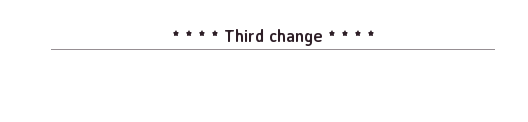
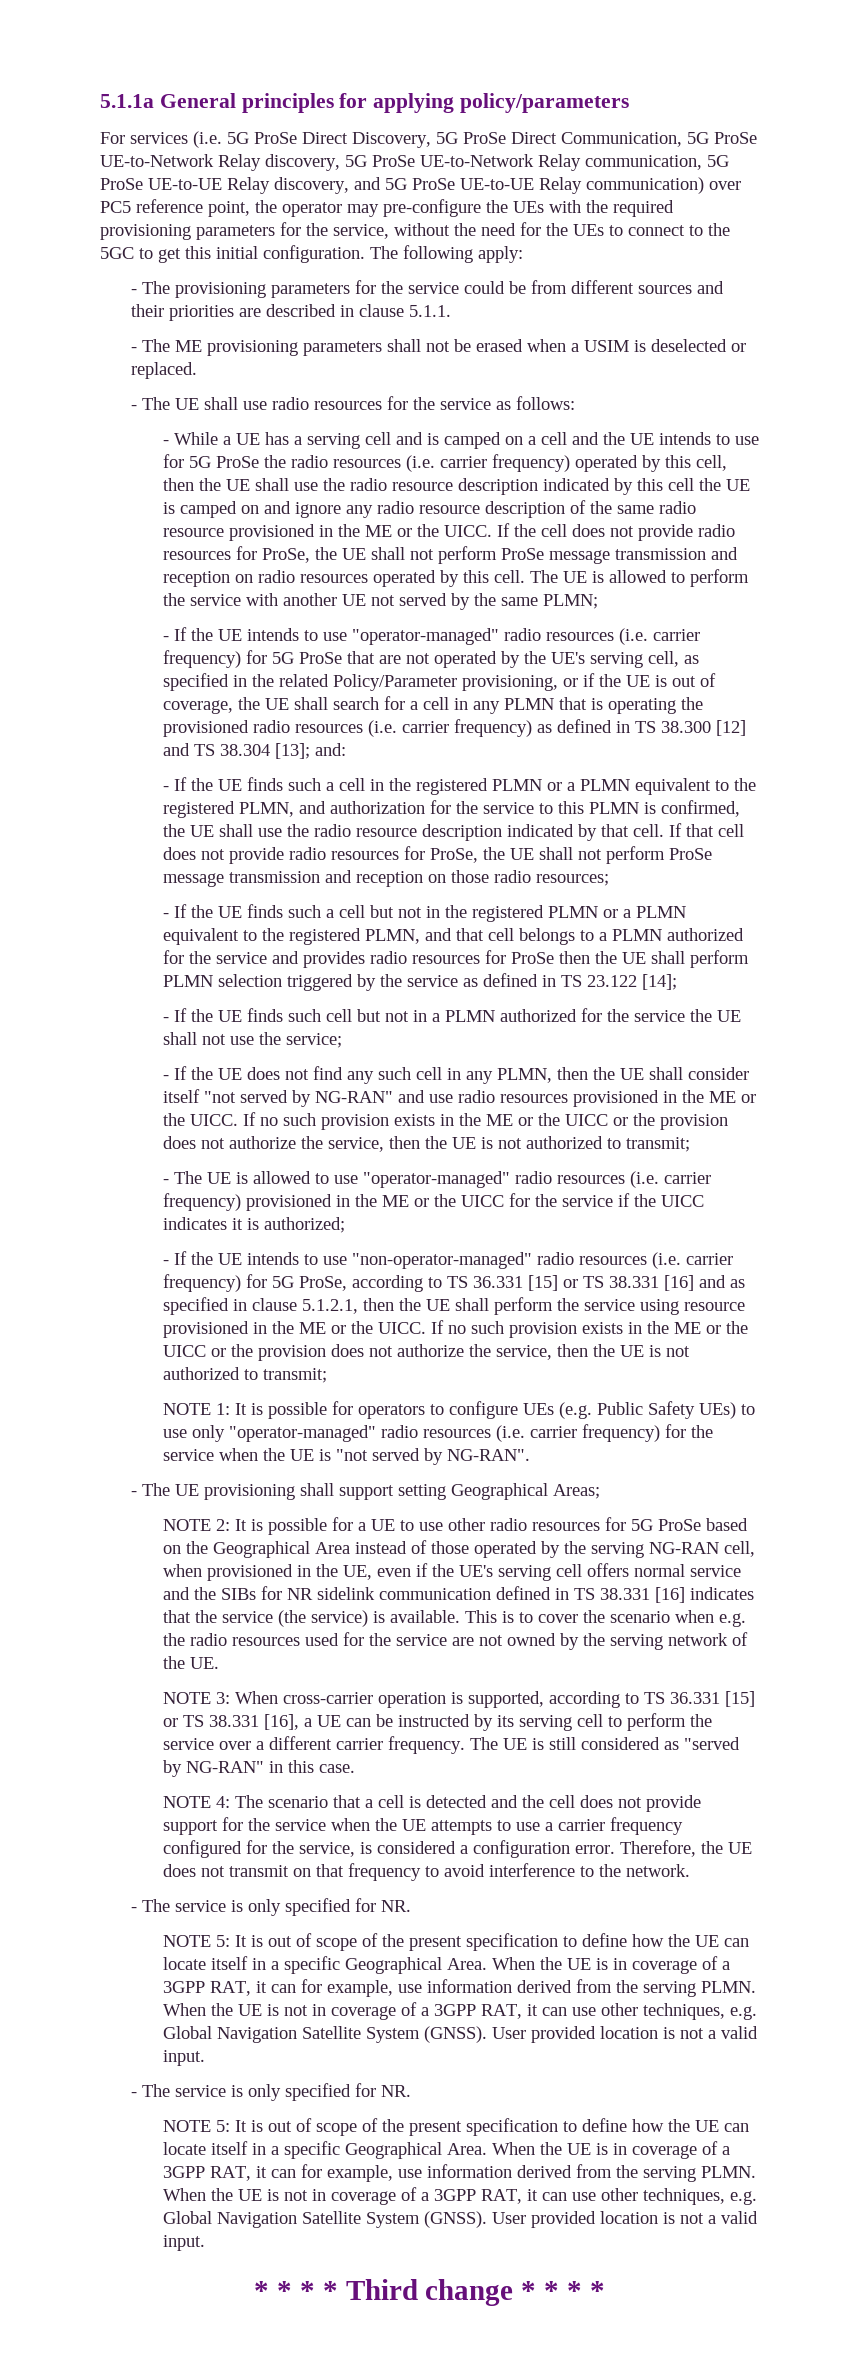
(171, 36) none -> [100,93,630,113] [100,131,757,148] [100,154,729,171] [100,177,741,194] [100,199,674,217] [100,222,730,240] [100,245,523,263] [131,280,725,298] [131,304,452,321] [131,339,747,356] [131,362,198,379] [131,396,576,410] [162,432,759,449] [162,454,727,472] [162,478,750,495] [162,500,696,518] [162,523,735,541] [162,546,738,564] [162,569,749,587] [162,593,598,610] [162,627,700,645] [162,650,699,668] [162,673,716,691] [162,696,703,714] [162,719,746,737] [162,743,346,759] [162,777,756,795] [162,800,740,818] [162,823,744,841] [162,846,712,864] [162,870,609,887] [162,904,686,922] [162,928,744,945] [162,950,749,968] [162,973,677,991] [162,1008,741,1022] [162,1032,342,1048] [162,1066,749,1084] [162,1089,756,1107] [162,1112,728,1130] [162,1136,690,1152] [162,1171,711,1188] [162,1193,704,1211] [162,1217,345,1233] [162,1251,733,1269] [162,1274,745,1292] [162,1297,745,1315] [162,1320,748,1338] [162,1344,690,1361] [162,1367,327,1383] [162,1401,755,1419] [162,1424,713,1442] [162,1448,530,1465] [131,1483,601,1500] [162,1517,748,1535] [162,1540,755,1558] [162,1563,741,1581] [162,1586,754,1603] [162,1610,746,1627] [162,1632,748,1650] [162,1656,219,1669] [162,1691,755,1708] [162,1713,712,1731] [162,1736,740,1754] [162,1760,355,1777] [162,1795,701,1812] [162,1817,683,1835] [162,1840,752,1858] [162,1863,690,1881] [131,1898,412,1916] [162,1933,749,1951] [162,1956,730,1974] [162,1979,756,1997] [162,2002,757,2020] [162,2026,758,2043] [162,2050,205,2066] [131,2083,412,2101] [162,2118,749,2136] [162,2141,730,2159] [162,2164,756,2182] [162,2187,757,2205] [162,2211,758,2228] [162,2235,205,2251] 5.1.1a General principles for applying policy/parameters // For services (i.e. 5G ProSe Direct Discovery, 5G ProSe Direct Communication, 5G ProSe UE-to-Network Relay discovery, 5G ProSe UE-to-Network Relay communication, 5G ProSe UE-to-UE Relay discovery, and 5G ProSe UE-to-UE Relay communication) over PC5 reference point, the operator may pre-configure the UEs with the required provisioning parameters for the service, without the need for the UEs to connect to the 5GC to get this initial configuration. The following apply: // - The provisioning parameters for the service could be from different sources and their priorities are described in clause 5.1.1. // - The ME provisioning parameters shall not be erased when a USIM is deselected or replaced. // - The UE shall use radio resources for the service as follows: // - While a UE has a serving cell and is camped on a cell and the UE intends to use for 5G ProSe the radio resources (i.e. carrier frequency) operated by this cell, then the UE shall use the radio resource description indicated by this cell the UE is camped on and ignore any radio resource description of the same radio resource provisioned in the ME or the UICC. If the cell does not provide radio resources for ProSe, the UE shall not perform ProSe message transmission and reception on radio resources operated by this cell. The UE is allowed to perform the service with another UE not served by the same PLMN; // - If the UE intends to use "operator-managed" radio resources (i.e. carrier frequency) for 5G ProSe that are not operated by the UE's serving cell, as specified in the related Policy/Parameter provisioning, or if the UE is out of coverage, the UE shall search for a cell in any PLMN that is operating the provisioned radio resources (i.e. carrier frequency) as defined in TS 38.300 [12] and TS 38.304 [13]; and: // - If the UE finds such a cell in the registered PLMN or a PLMN equivalent to the registered PLMN, and authorization for the service to this PLMN is confirmed, the UE shall use the radio resource description indicated by that cell. If that cell does not provide radio resources for ProSe, the UE shall not perform ProSe message transmission and reception on those radio resources; // - If the UE finds such a cell but not in the registered PLMN or a PLMN equivalent to the registered PLMN, and that cell belongs to a PLMN authorized for the service and provides radio resources for ProSe then the UE shall perform PLMN selection triggered by the service as defined in TS 23.122 [14]; // - If the UE finds such cell but not in a PLMN authorized for the service the UE shall not use the service; // - If the UE does not find any such cell in any PLMN, then the UE shall consider itself "not served by NG-RAN" and use radio resources provisioned in the ME or the UICC. If no such provision exists in the ME or the UICC or the provision does not authorize the service, then the UE is not authorized to transmit; // - The UE is allowed to use "operator-managed" radio resources (i.e. carrier frequency) provisioned in the ME or the UICC for the service if the UICC indicates it is authorized; // - If the UE intends to use "non-operator-managed" radio resources (i.e. carrier frequency) for 5G ProSe, according to TS 36.331 [15] or TS 38.331 [16] and as specified in clause 5.1.2.1, then the UE shall perform the service using resource provisioned in the ME or the UICC. If no such provision exists in the ME or the UICC or the provision does not authorize the service, then the UE is not authorized to transmit; // NOTE 1: It is possible for operators to configure UEs (e.g. Public Safety UEs) to use only "operator-managed" radio resources (i.e. carrier frequency) for the service when the UE is "not served by NG-RAN". // - The UE provisioning shall support setting Geographical Areas; // NOTE 2: It is possible for a UE to use other radio resources for 5G ProSe based on the Geographical Area instead of those operated by the serving NG-RAN cell, when provisioned in the UE, even if the UE's serving cell offers normal service and the SIBs for NR sidelink communication defined in TS 38.331 [16] indicates that the service (the service) is available. This is to cover the scenario when e.g. the radio resources used for the service are not owned by the serving network of the UE. // NOTE 3: When cross-carrier operation is supported, according to TS 36.331 [15] or TS 38.331 [16], a UE can be instructed by its serving cell to perform the service over a different carrier frequency. The UE is still considered as "served by NG-RAN" in this case. // NOTE 4: The scenario that a cell is detected and the cell does not provide support for the service when the UE attempts to use a carrier frequency configured for the service, is considered a configuration error. Therefore, the UE does not transmit on that frequency to avoid interference to the network. // - The service is only specified for NR. // NOTE 5: It is out of scope of the present specification to define how the UE can locate itself in a specific Geographical Area. When the UE is in coverage of a 3GPP RAT, it can for example, use information derived from the serving PLMN. When the UE is not in coverage of a 3GPP RAT, it can use other techniques, e.g. Global Navigation Satellite System (GNSS). User provided location is not a valid input. // - The service is only specified for NR. // NOTE 5: It is out of scope of the present specification to define how the UE can locate itself in a specific Geographical Area. When the UE is in coverage of a 3GPP RAT, it can for example, use information derived from the serving PLMN. When the UE is not in coverage of a 3GPP RAT, it can use other techniques, e.g. Global Navigation Satellite System (GNSS). User provided location is not a valid input. //

